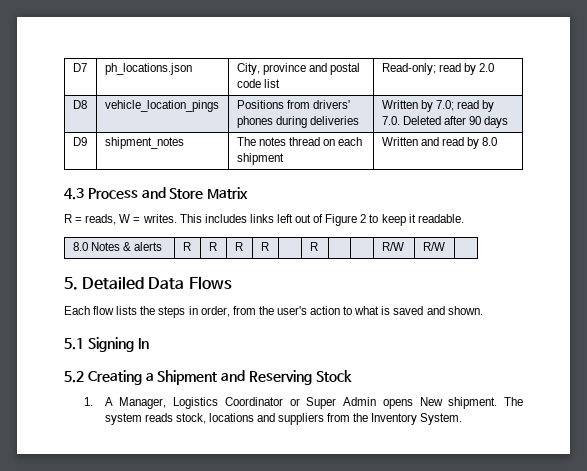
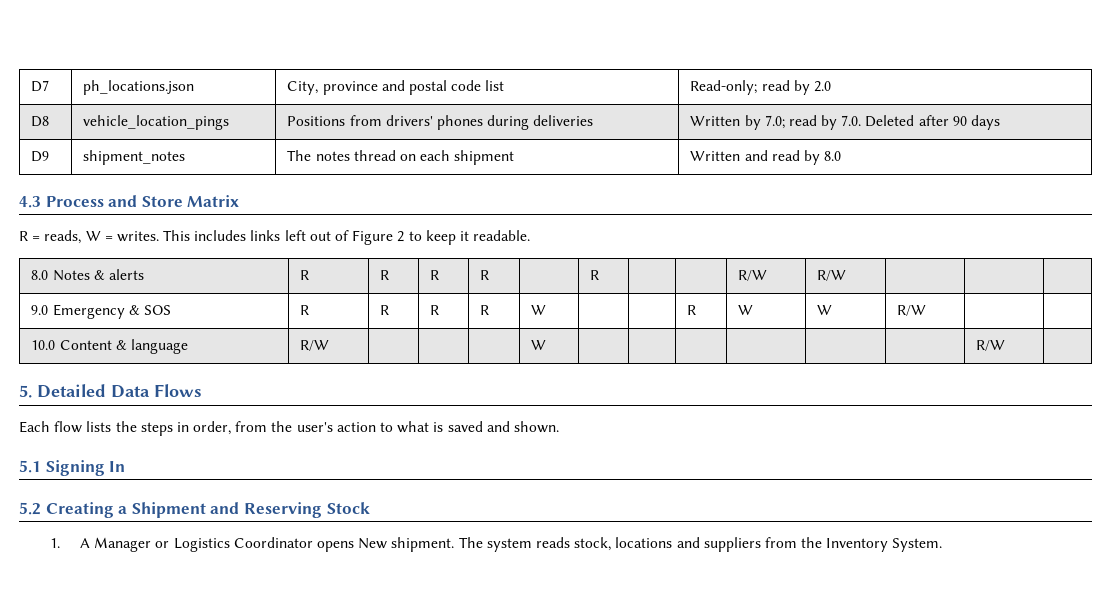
(445, 246) none -> [31,304,171,319] [300,305,310,315] [380,305,390,315] [430,305,440,315] [480,305,490,315] [531,305,547,315] [687,305,697,315] [738,305,754,315] [817,305,833,315] [897,305,927,316] [31,339,188,354] [300,340,330,351] [531,340,547,350] [976,340,1006,351] | | // 9.0 Emergency & SOS | R | R | R | R | W | | | R | W | W | R/W | | // 10.0 Content & language | R/W | | | | W | | | | | | | R/W |
[119,397,377,409] Manager, Logistics Coordinator or Super Admin -> [94,537,313,552] Manager or Logistics Coordinator

